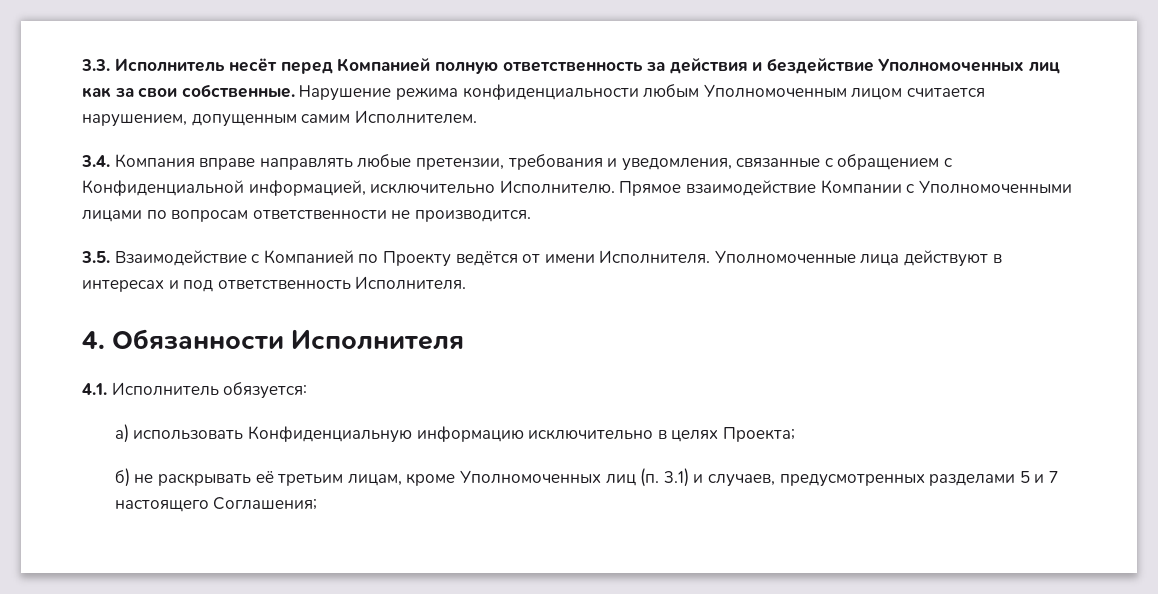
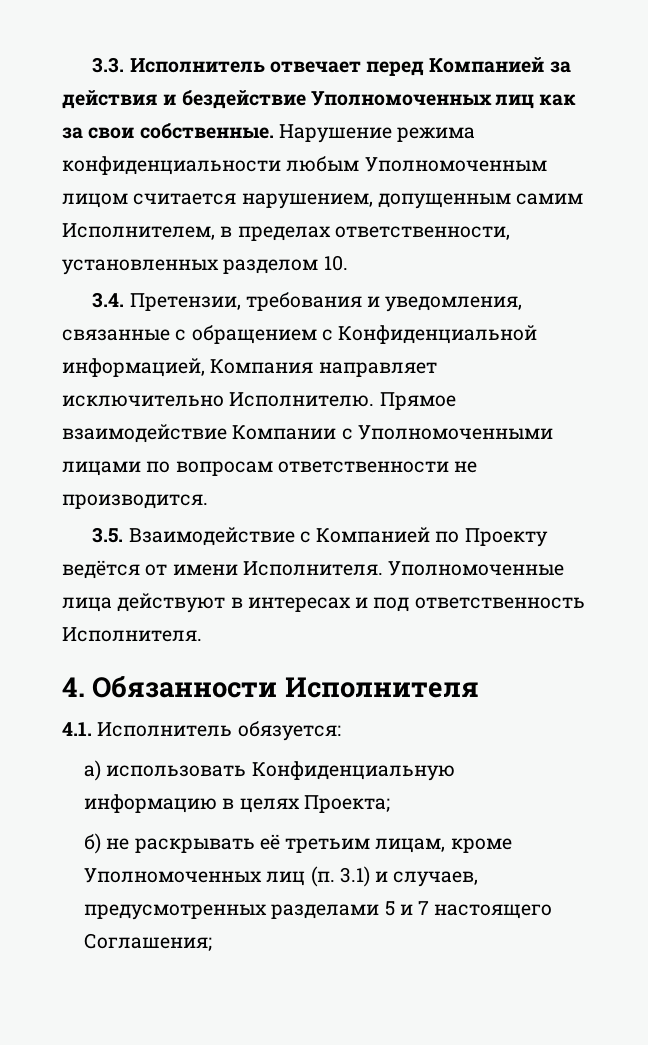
[229,58,278,72] несёт -> [269,61,361,73] отвечает
[434,62,643,74] полную ответственность -> (545, 65) none
[354,110,477,124] [81,154,504,170] Исполнителем. // 3.4. Компания вправе направлять любые претензии, -> [62,223,510,241] [62,255,348,275] [92,292,241,311] Исполнителем, в пределах ответственности, установленных разделом 10. // 3.4. Претензии,
(366, 188) none -> [210,359,437,377] Компания направляет
[528,429,654,440] исключительно -> (218, 803) none

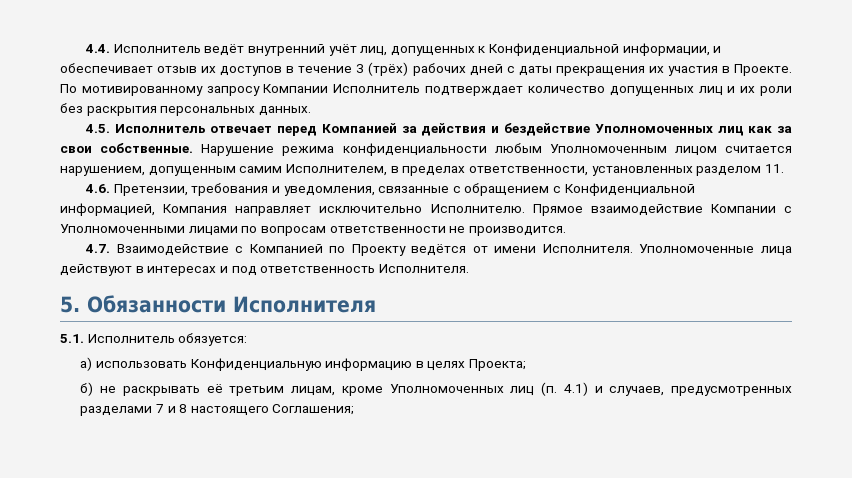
[92,57,125,73] 3.3. -> [84,43,722,56] [60,62,792,76] [60,84,793,96] [60,103,311,116] [84,124,110,133] 4.4. Исполнитель ведёт внутренний учёт лиц, допущенных к Конфиденциальной информации, и обеспечивает отзыв их доступов в течение 3 (трёх) рабочих дней с даты прекращения их участия в Проекте. По мотивированному запросу Компании Исполнитель подтверждает количество допущенных лиц и их роли без раскрытия персональных данных. // 4.5.
[323,255,348,271] [92,292,125,308] 10. // 3.4. -> [764,164,784,173] [84,184,110,193] 11. // 4.6.
[92,527,124,543] 3.5. -> [84,244,110,253] 4.7.
[62,677,85,697] 4. -> [60,296,80,313] 5.
[62,722,92,736] 4.1. -> [60,334,84,343] 5.1.
[339,866,370,887] 3.1) -> [563,382,588,396] 4.1)
[384,901,430,916] 5 и 7 -> [155,404,188,413] 7 и 8

